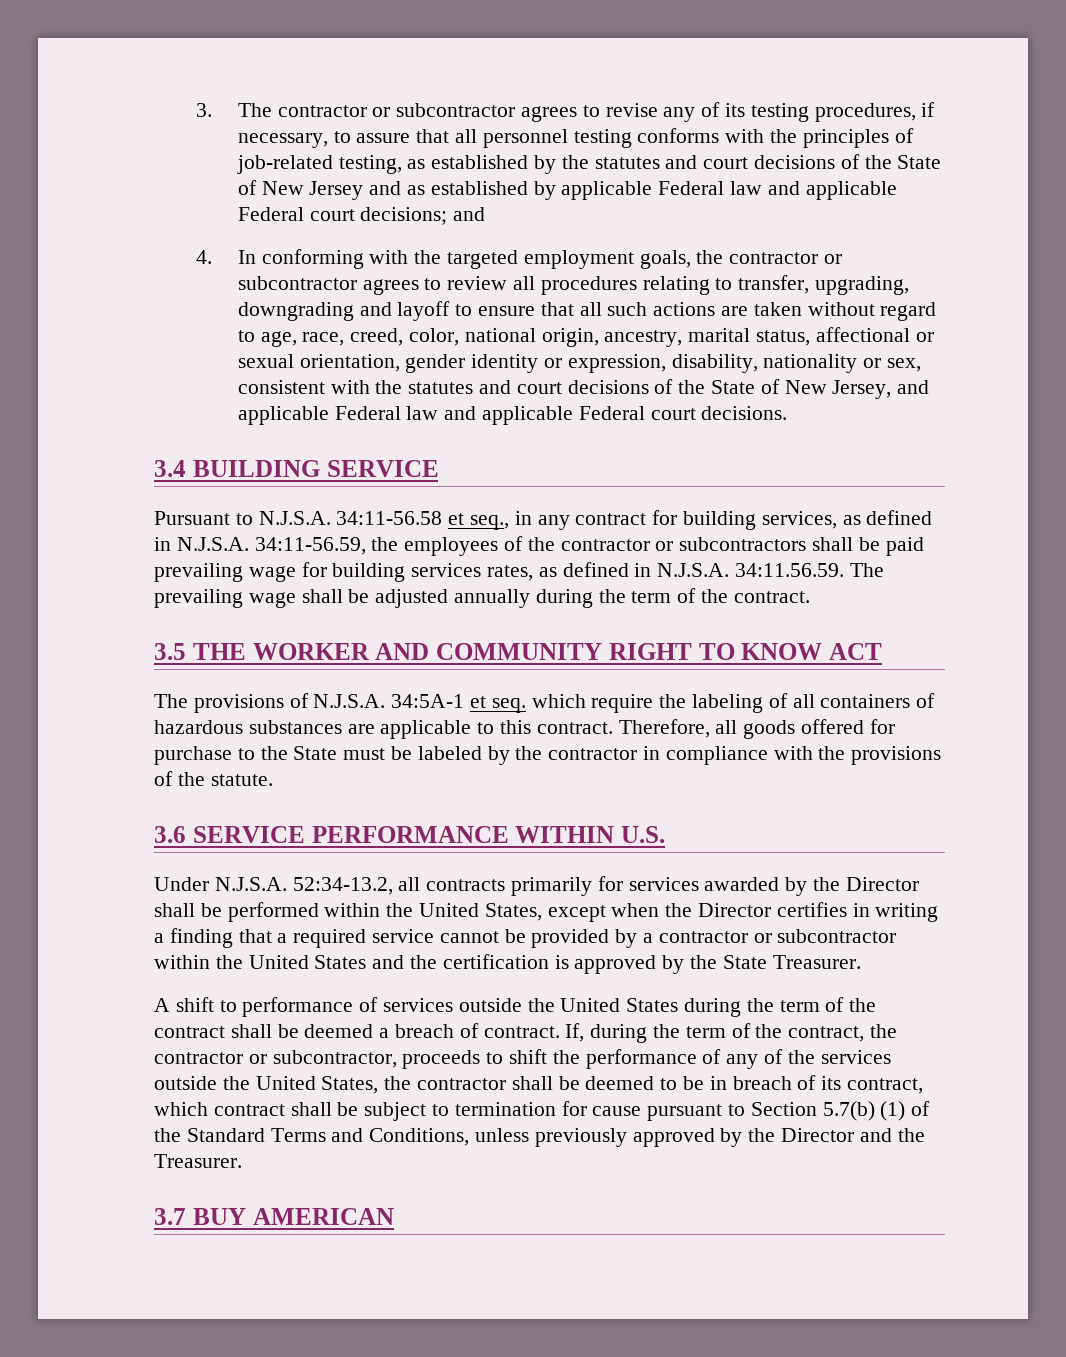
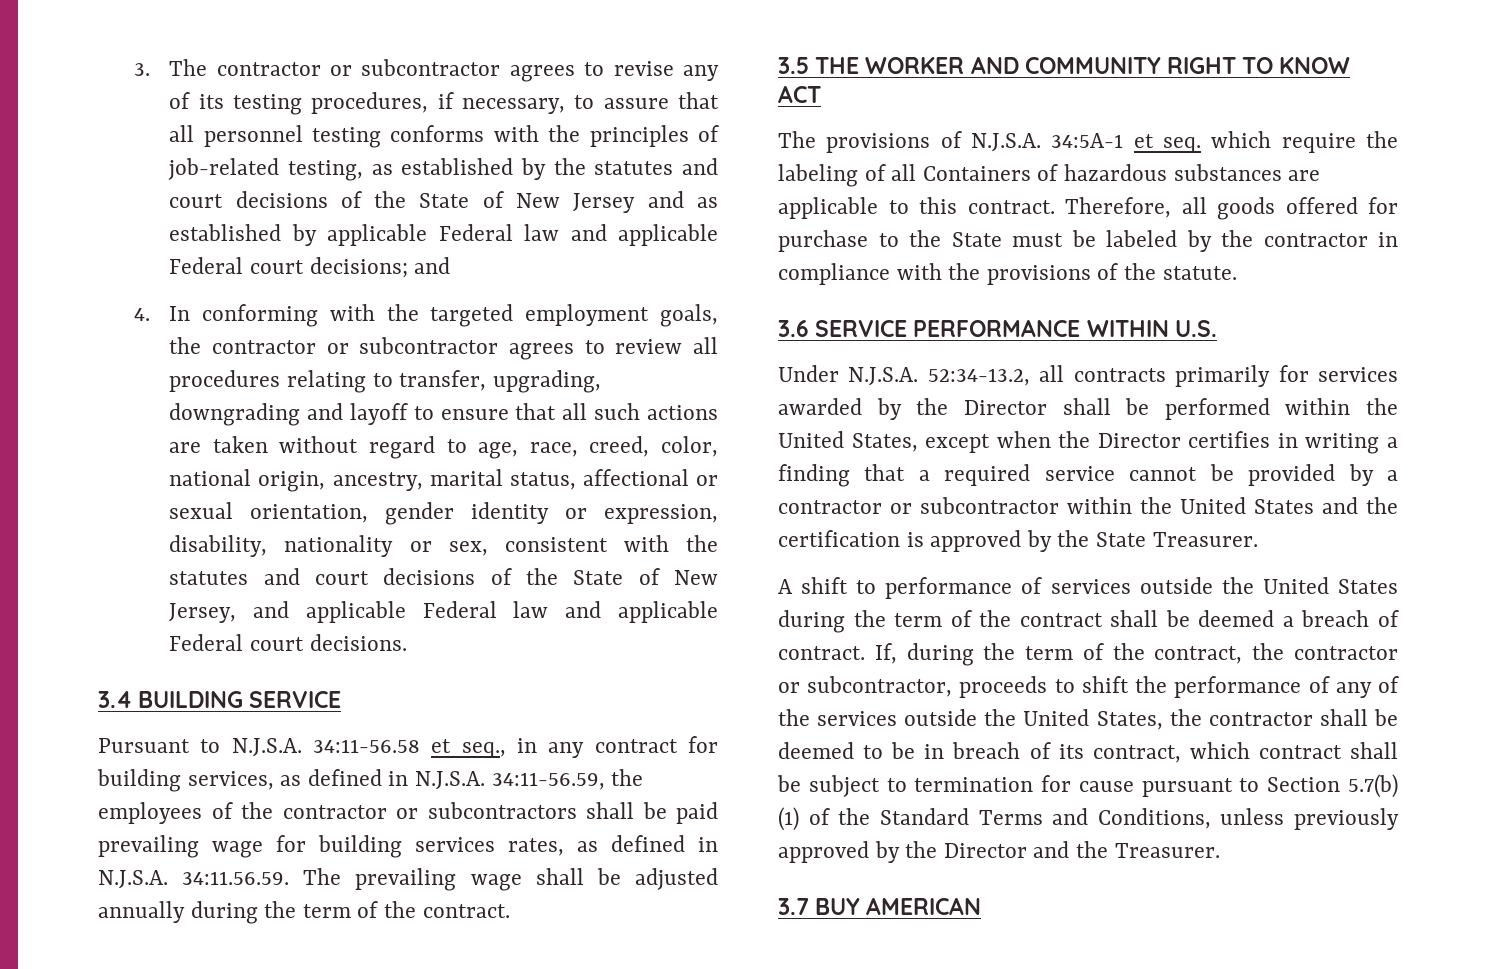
[820,694,911,708] containers -> [922,166,1031,181] Containers

